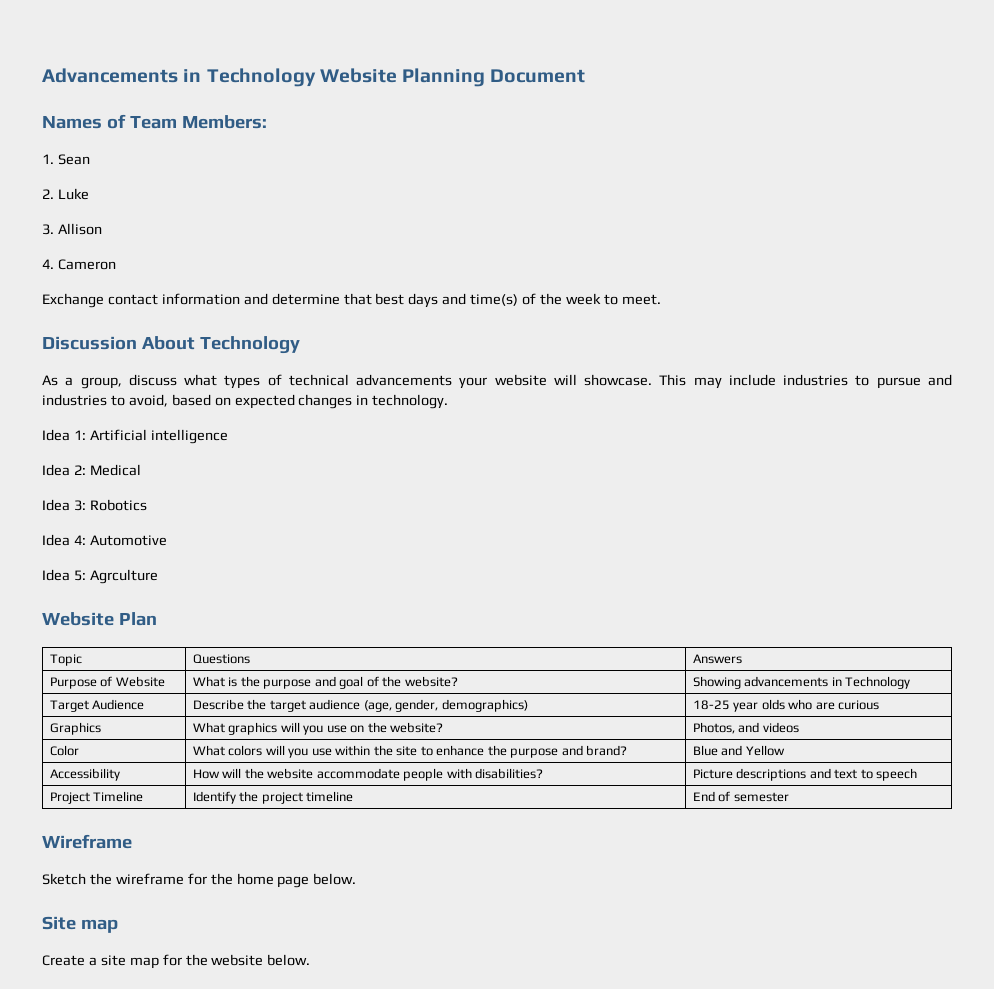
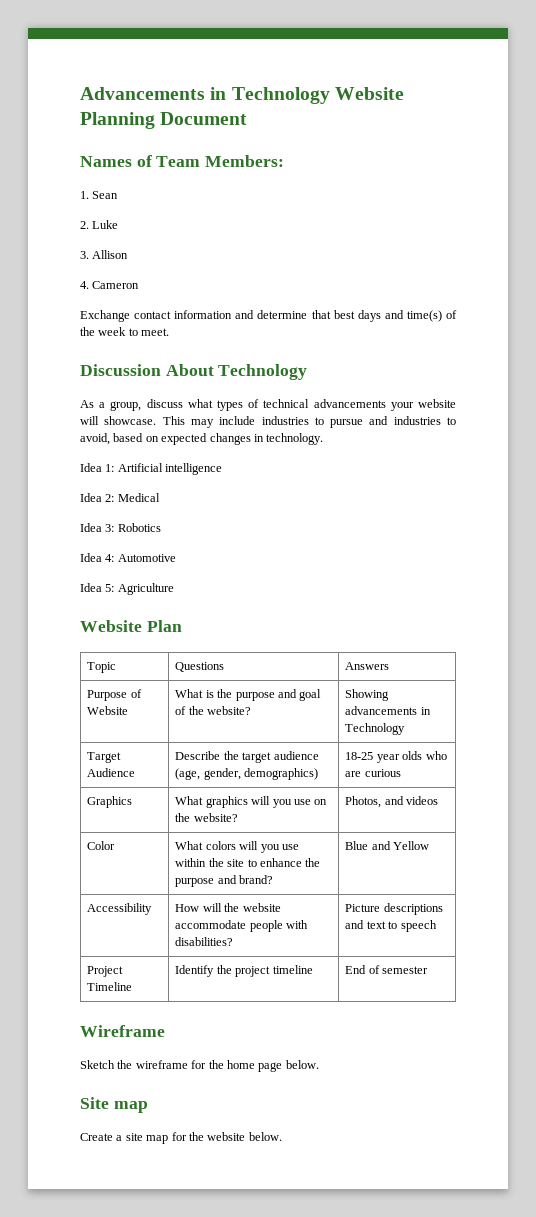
[89,569,158,584] Agrculture -> [117,583,174,595] Agriculture

